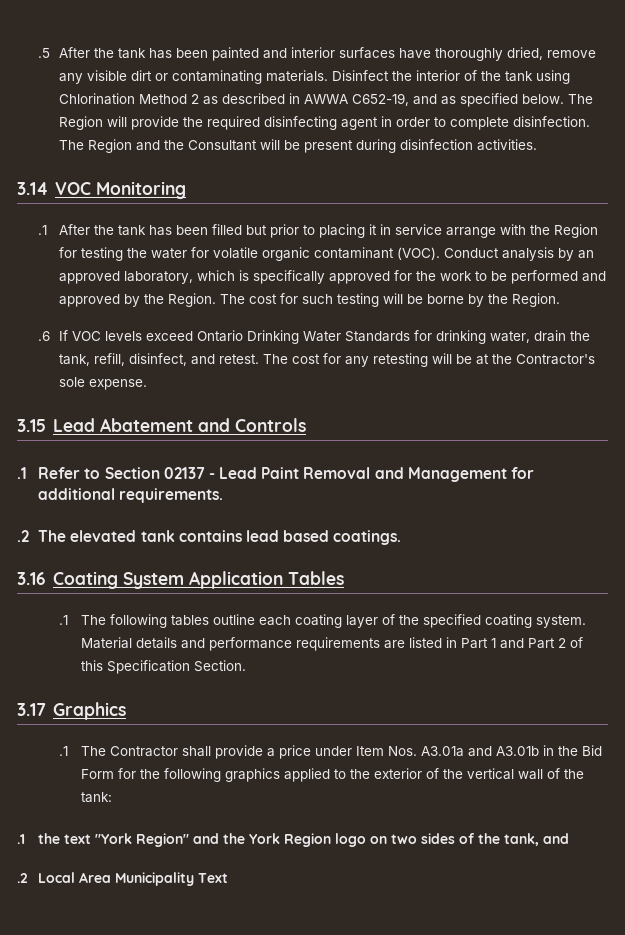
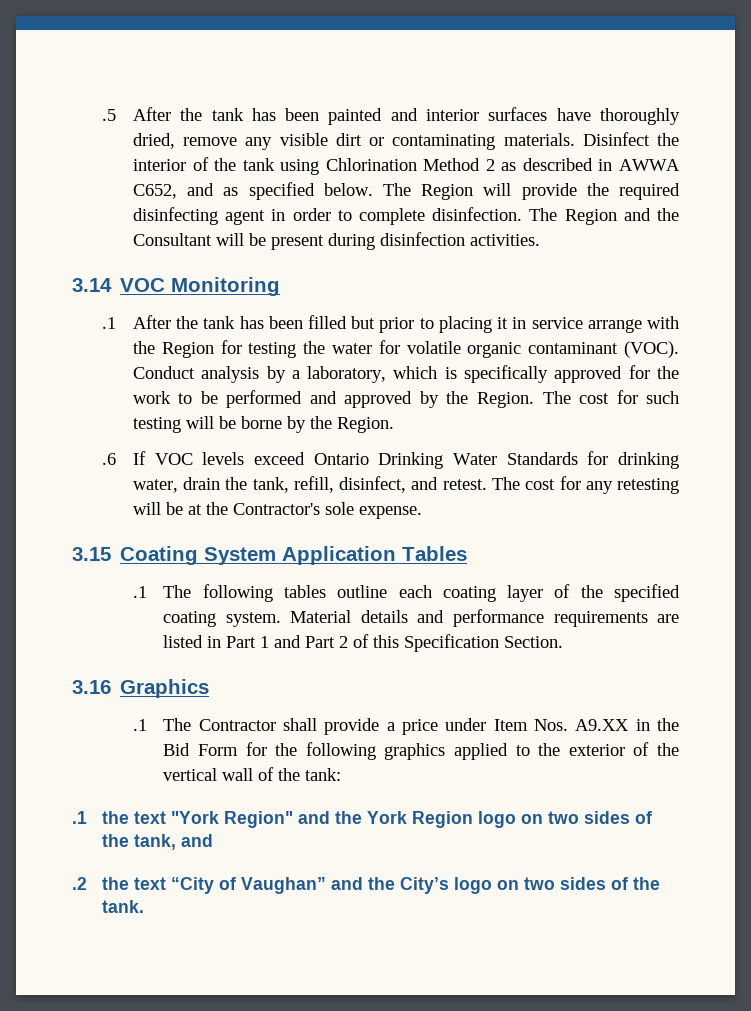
[352,93,410,106] C652-19, -> [132,184,177,199] C652,
[578,250,595,259] [59,271,121,284] an approved -> [291,370,300,379] a
[52,418,306,432] [17,467,535,482] [38,488,224,503] [17,530,402,545] [17,572,46,585] Lead Abatement and Controls // .1 Refer to Section 02137 - Lead Paint Removal and Management for additional requirements. // .2 The elevated tank contains lead based coatings. // 3.16 -> (111, 554) none
[17,703,46,716] 3.17 -> [72,680,111,694] 3.16
[420,746,539,757] A3.01a and A3.01b -> [575,719,630,731] A9.XX
[38,872,229,886] Local Area Municipality Text -> [102,877,661,894] [102,900,145,913] the text “City of Vaughan” and the City’s logo on two sides of the tank.

